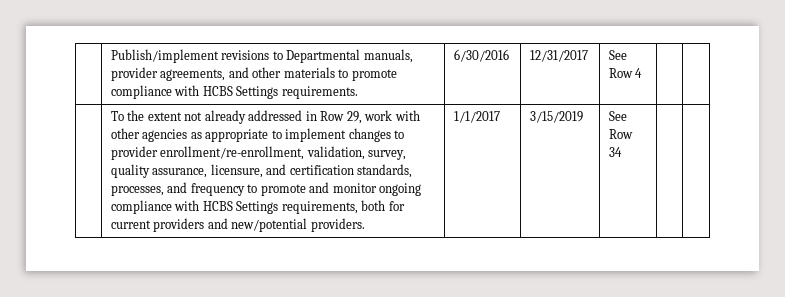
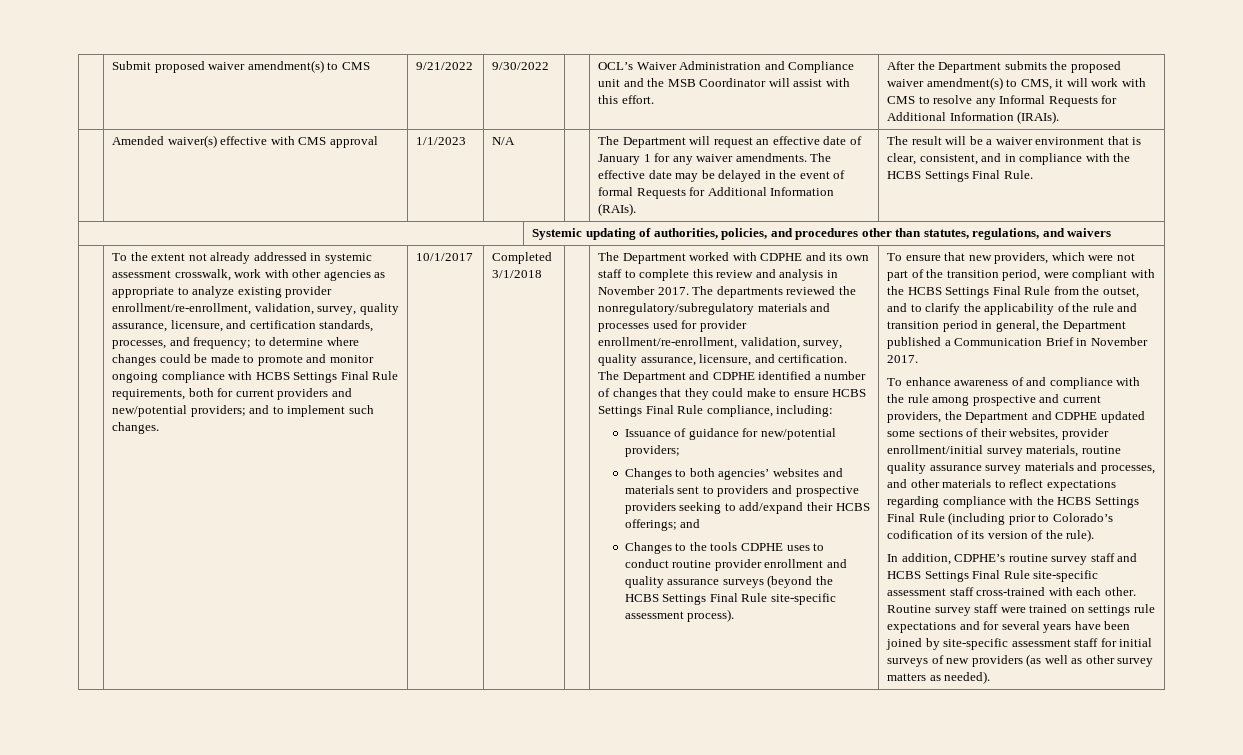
[110,49,413,63] [110,67,397,81] [110,85,358,99] [453,49,509,62] [529,50,588,62] [608,50,627,60] [608,68,643,78] | Publish/implement revisions to Departmental manuals, provider agreements, and other materials to promote compliance with HCBS Settings requirements. | 6/30/2016 | 12/31/2017 | See Row 4 | | -> [112,60,370,73] [416,62,474,70] [492,62,550,70] [598,61,855,73] [598,78,850,87] [598,95,654,104] [887,61,1121,73] [887,77,1146,90] [887,95,1118,107] [887,111,1060,124] [112,135,378,148] [416,137,467,145] [492,137,516,145] [598,136,862,148] [598,153,832,165] [598,170,846,182] [598,187,835,199] [598,203,637,216] [887,136,1142,145] [887,153,1131,165] [887,170,1033,182] [532,228,1112,240] | Submit proposed waiver amendment(s) to CMS | 9/21/2022 | 9/30/2022 | | OCL’s Waiver Administration and Compliance unit and the MSB Coordinator will assist with this effort. | After the Department submits the proposed waiver amendment(s) to CMS, it will work with CMS to resolve any Informal Requests for Additional Information (IRAIs). // | Amended waiver(s) effective with CMS approval | 1/1/2023 | N/A | | The Department will request an effective date of January 1 for any waiver amendments. The effective date may be delayed in the event of formal Requests for Additional Information (RAIs). | The result will be a waiver environment that is clear, consistent, and in compliance with the HCBS Settings Final Rule. // | Systemic updating of authorities, policies, and procedures other than statutes, regulations, and waivers
[320,111,362,124] Row 29, -> [324,253,372,264] [112,269,231,281] systemic assessment crosswalk,
[285,128,405,142] implement changes to -> [192,286,282,298] analyze existing
[190,183,245,196] frequency -> [193,337,359,349] [112,354,240,366] frequency; to determine where changes could be made
(279, 207) none -> [340,371,399,380] Final Rule
[310,218,365,232] [453,111,500,123] [529,111,583,123] [608,111,627,121] [608,129,633,139] [608,147,622,157] providers. | 1/1/2017 | 3/15/2019 | See Row 34 | | -> [190,405,374,417] [112,422,160,434] [416,253,474,261] [492,252,553,264] [492,270,543,278] [598,252,869,264] [598,269,838,281] [598,286,856,298] [598,303,831,315] [598,320,747,332] [598,337,843,349] [598,354,848,366] [598,371,867,383] [598,388,867,400] [598,405,834,417] [624,428,836,440] [624,445,680,457] [624,468,843,480] [624,485,859,497] [624,502,870,514] [624,519,701,531] [624,542,825,554] [624,559,847,571] [624,575,833,588] [624,593,836,605] [624,609,735,622] [887,252,1135,264] [887,269,1155,281] [887,286,1139,298] [887,303,1138,315] [887,320,1126,332] [887,337,1148,349] [887,355,919,363] [887,377,1141,389] [887,394,1101,406] [887,411,1145,423] [887,428,1109,440] [887,445,1121,457] [887,462,1155,474] [887,479,1116,491] [887,496,1139,508] [887,512,1113,525] [887,529,1095,542] [887,553,1138,565] [887,570,1099,582] [887,587,1136,596] [887,604,1155,616] [887,621,1131,633] [886,638,1153,650] [887,654,1154,667] [887,671,991,684] providers; and to implement such changes. | 10/1/2017 | Completed 3/1/2018 | | The Department worked with CDPHE and its own staff to complete this review and analysis in November 2017. The departments reviewed the nonregulatory/subregulatory materials and processes used for provider enrollment/re-enrollment, validation, survey, quality assurance, licensure, and certification. The Department and CDPHE identified a number of changes that they could make to ensure HCBS Settings Final Rule compliance, including: // Issuance of guidance for new/potential providers; // Changes to both agencies’ websites and materials sent to providers and prospective providers seeking to add/expand their HCBS offerings; and // Changes to the tools CDPHE uses to conduct routine provider enrollment and quality assurance surveys (beyond the HCBS Settings Final Rule site-specific assessment process). | To ensure that new providers, which were not part of the transition period, were compliant with the HCBS Settings Final Rule from the outset, and to clarify the applicability of the rule and transition period in general, the Department published a Communication Brief in November 2017. // To enhance awareness of and compliance with the rule among prospective and current providers, the Department and CDPHE updated some sections of their websites, provider enrollment/initial survey materials, routine quality assurance survey materials and processes, and other materials to reflect expectations regarding compliance with the HCBS Settings Final Rule (including prior to Colorado’s codification of its version of the rule). // In addition, CDPHE’s routine survey staff and HCBS Settings Final Rule site-specific assessment staff cross-trained with each other. Routine survey staff were trained on settings rule expectations and for several years have been joined by site-specific assessment staff for initial surveys of new providers (as well as other survey matters as needed).

